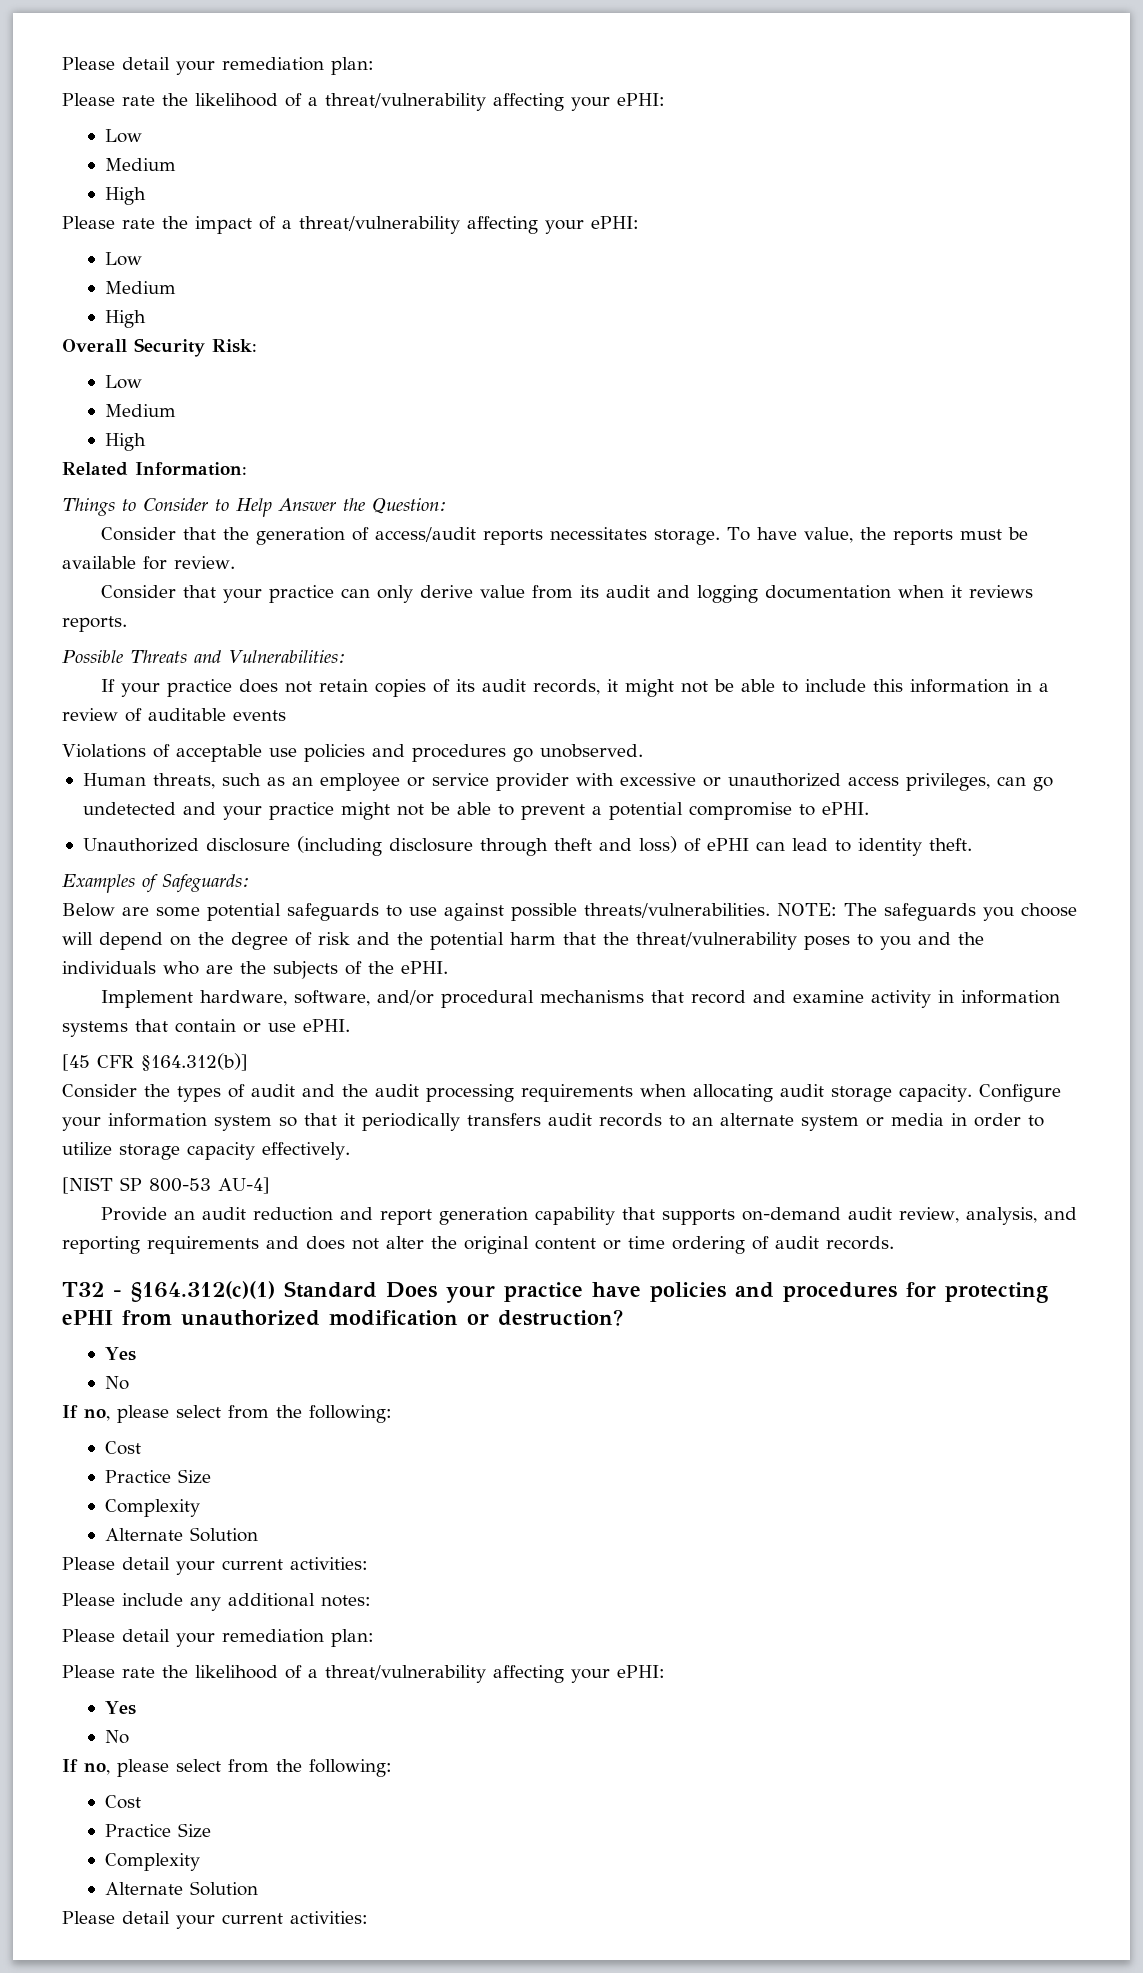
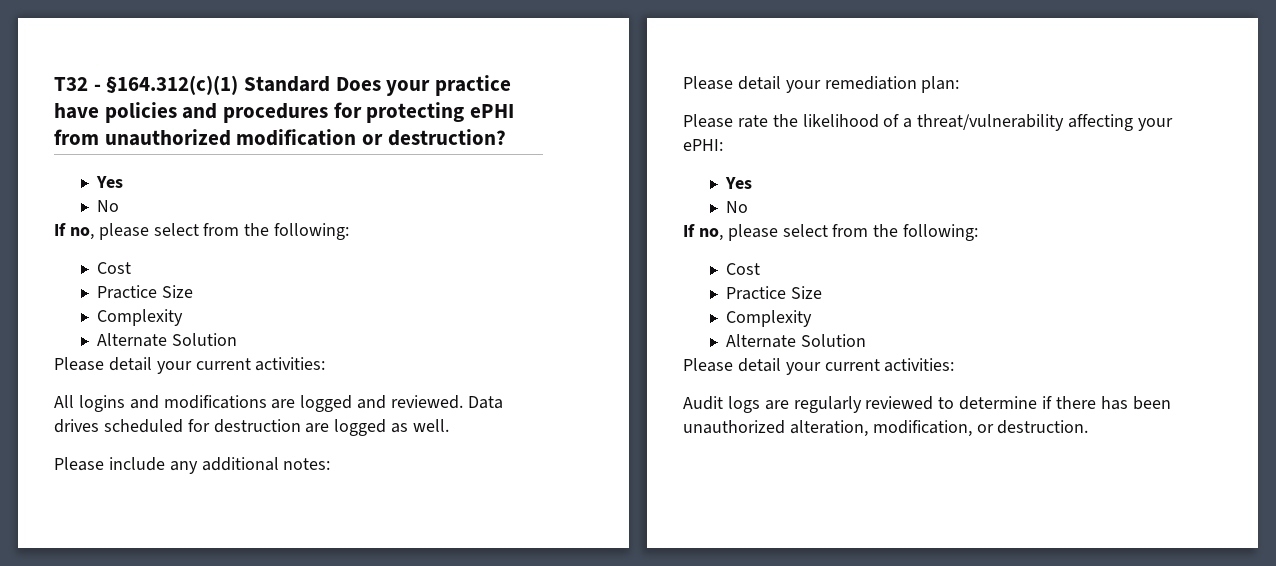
[62,57,374,75] [62,93,665,111] [105,129,143,143] [105,158,177,171] [105,187,147,205] [62,216,639,234] [105,252,143,266] [105,281,177,294] [105,310,147,328] [62,338,257,357] [105,375,143,389] [105,404,177,417] [105,433,147,451] [62,462,247,476] [62,498,447,517] [100,527,1028,545] [62,556,235,570] [100,585,1033,603] [62,616,127,632] [62,650,346,663] [100,679,1049,697] [62,708,286,722] [62,744,643,762] [82,773,1053,791] [82,802,869,820] [82,836,972,856] [62,874,250,893] [62,903,1077,921] [62,932,984,950] [62,961,448,979] [100,990,1060,1008] [62,1019,350,1037] [62,1053,248,1071] [62,1084,1061,1102] [62,1113,1044,1131] [62,1142,350,1160] [62,1177,270,1194] [100,1207,1077,1225] [62,1236,894,1254] Please detail your remediation plan: // Please rate the likelihood of a threat/vulnerability affecting your ePHI: // Low // Medium // High // Please rate the impact of a threat/vulnerability affecting your ePHI: // Low // Medium // High // Overall Security Risk: // Low // Medium // High // Related Information: // Things to Consider to Help Answer the Question: // Consider that the generation of access/audit reports necessitates storage. To have value, the reports must be available for review. // Consider that your practice can only derive value from its audit and logging documentation when it reviews reports. // Possible Threats and Vulnerabilities: // If your practice does not retain copies of its audit records, it might not be able to include this information in a review of auditable events // Violations of acceptable use policies and procedures go unobserved. // Human threats, such as an employee or service provider with excessive or unauthorized access privileges, can go undetected and your practice might not be able to prevent a potential compromise to ePHI. // Unauthorized disclosure (including disclosure through theft and loss) of ePHI can lead to identity theft. // Examples of Safeguards: // Below are some potential safeguards to use against possible threats/vulnerabilities. NOTE: The safeguards you choose will depend on the degree of risk and the potential harm that the threat/vulnerability poses to you and the individuals who are the subjects of the ePHI. // Implement hardware, software, and/or procedural mechanisms that record and examine activity in information systems that contain or use ePHI. // [45 CFR §164.312(b)] // Consider the types of audit and the audit processing requirements when allocating audit storage capacity. Configure your information system so that it periodically transfers audit records to an alternate system or media in order to utilize storage capacity effectively. // [NIST SP 800-53 AU-4] // Provide an audit reduction and report generation capability that supports on-demand audit review, analysis, and reporting requirements and does not alter the original content or time ordering of audit records. // -> (54, 84) none
(368, 1563) none -> [54,395,503,412] [54,419,450,436] // All logins and modifications are logged and reviewed. Data drives scheduled for destruction are logged as well.
(368, 1917) none -> [683,396,1171,413] [683,420,1089,437] // Audit logs are regularly reviewed to determine if there has been unauthorized alteration, modification, or destruction.

